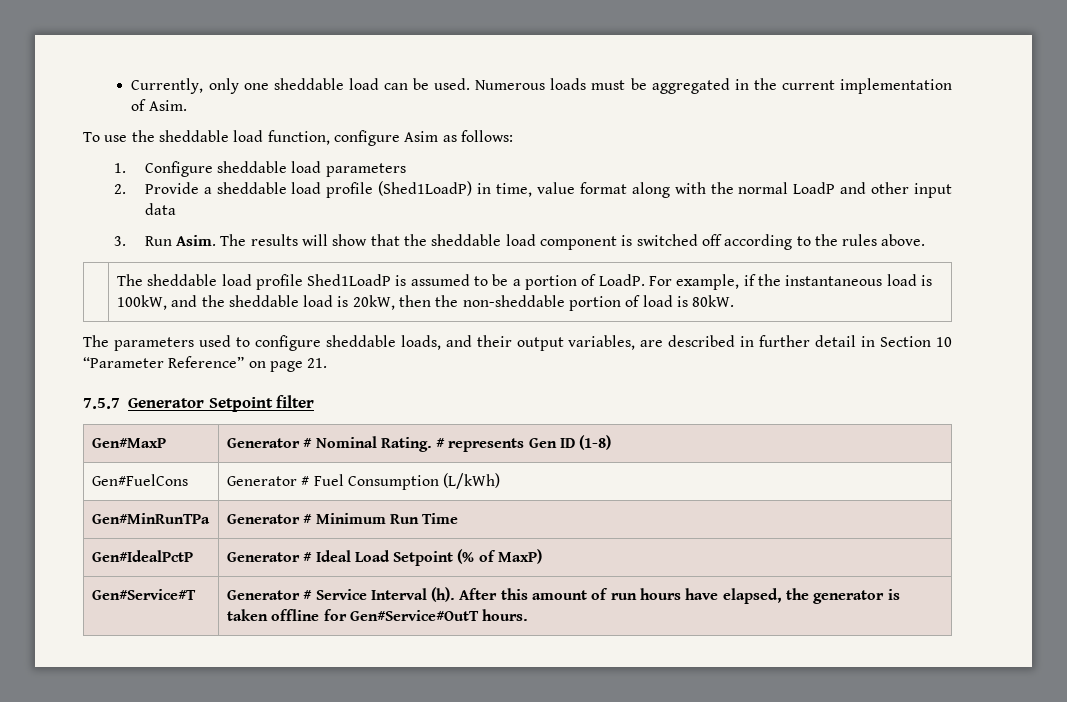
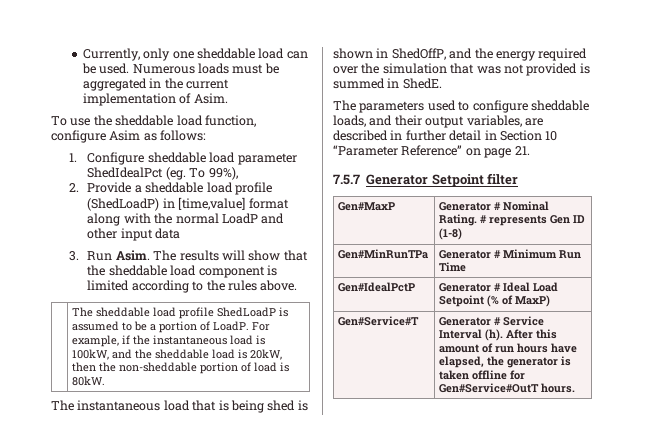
[325,163,406,177] parameters -> [237,153,297,165] [87,167,238,180] parameter ShedIdealPct (eg. To 99%),
[378,181,575,197] (Shed1LoadP) in time, value -> [87,197,246,211] (ShedLoadP) in [time,value]
[636,234,722,246] switched off -> [87,280,130,291] limited
[307,274,392,286] Shed1LoadP -> [217,307,277,317] ShedLoadP
(735, 301) none -> [51,400,308,413] [333,48,588,61] [333,63,590,76] [333,78,442,89] // The instantaneous load that is being shed is shown in ShedOffP, and the energy required over the simulation that was not provided is summed in ShedE.
[91,474,188,486] [226,473,501,490] // Gen#FuelCons | Generator # Fuel Consumption (L/kWh) -> (463, 234) none

